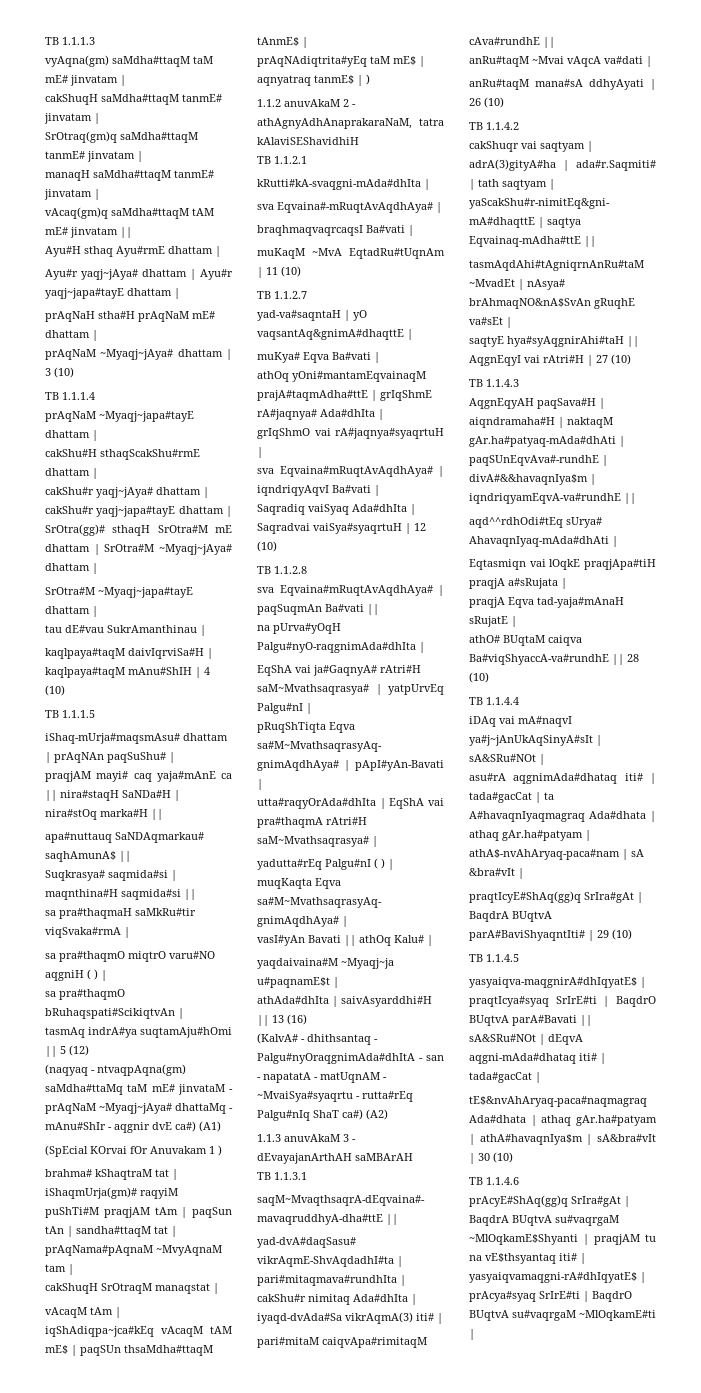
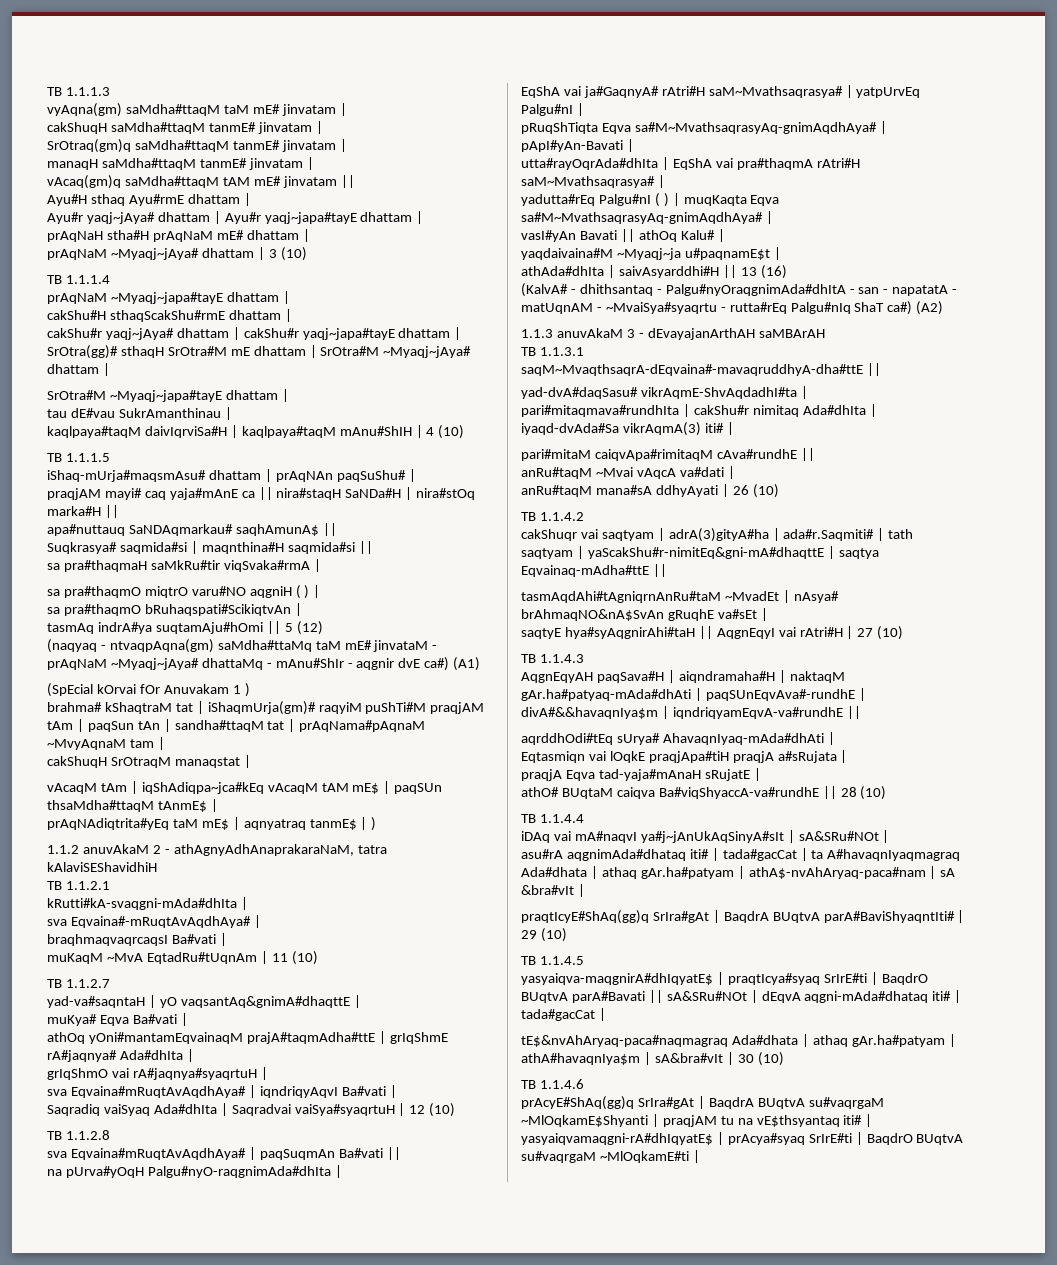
[90,1146,127,1154] KOrvai -> [96,684,136,694] kOrvai
[257,798,376,809] utta#raqyOrAda#dhIta -> [521,158,658,170] utta#rayOqrAda#dhIta
[469,517,563,528] aqd^^rdhOdi#tEq -> [521,733,613,745] aqrddhOdi#tEq

